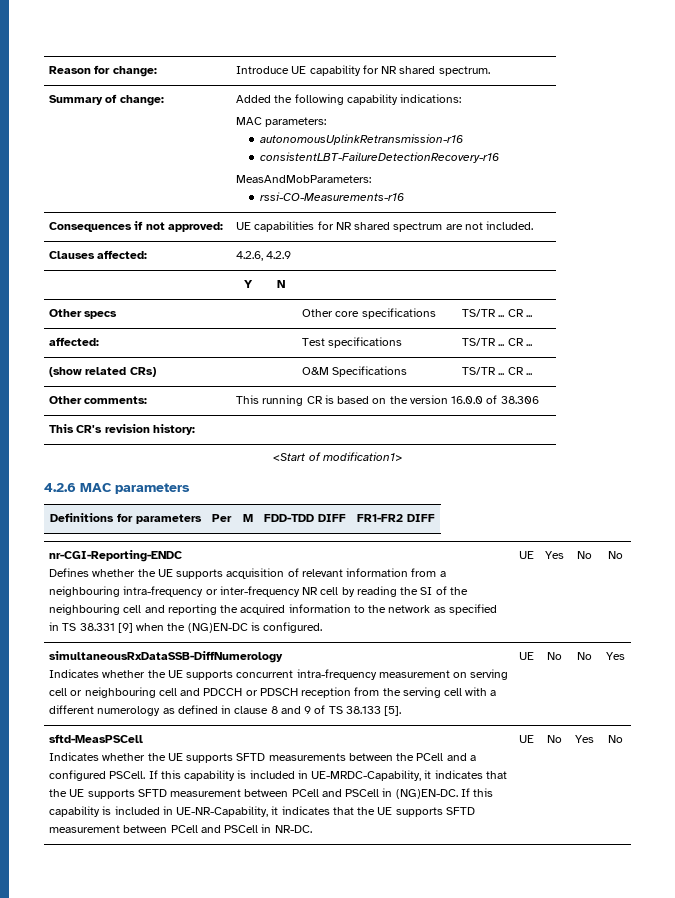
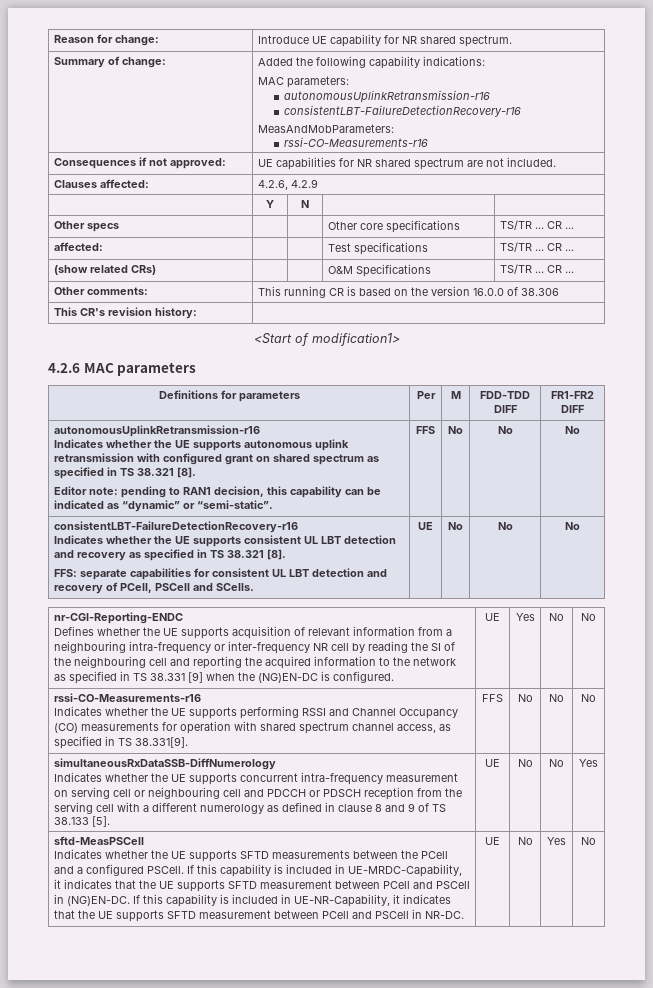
(435, 518) none -> [53,425,260,437] [53,439,349,451] [53,453,379,465] [53,467,196,479] [53,486,381,498] [53,500,273,512] [416,426,435,434] [448,426,463,434] [497,426,513,434] [565,426,580,434] [53,521,298,533] [53,535,396,547] [53,549,286,561] [53,568,387,580] [53,582,254,594] [418,522,433,530] [448,522,463,530] [497,522,513,530] [565,522,580,530] // autonomousUplinkRetransmission-r16 // Indicates whether the UE supports autonomous uplink retransmission with configured grant on shared spectrum as specified in TS 38.321 [8]. // Editor note: pending to RAN1 decision, this capability can be indicated as “dynamic” or “semi-static”. | FFS | No | No | No // consistentLBT-FailureDetectionRecovery-r16 // Indicates whether the UE supports consistent UL LBT detection and recovery as specified in TS 38.321 [8]. // FFS: separate capabilities for consistent UL LBT detection and recovery of PCell, PSCell and SCells. | UE | No | No | No
(623, 555) none -> [53,693,201,702] [53,706,458,719] [53,721,451,734] [53,736,188,749] [482,694,503,702] [517,694,533,702] [549,694,564,702] [581,694,596,702] // rssi-CO-Measurements-r16 // Indicates whether the UE supports performing RSSI and Channel Occupancy (CO) measurements for operation with shared spectrum channel access, as specified in TS 38.331[9]. | FFS | No | No | No

